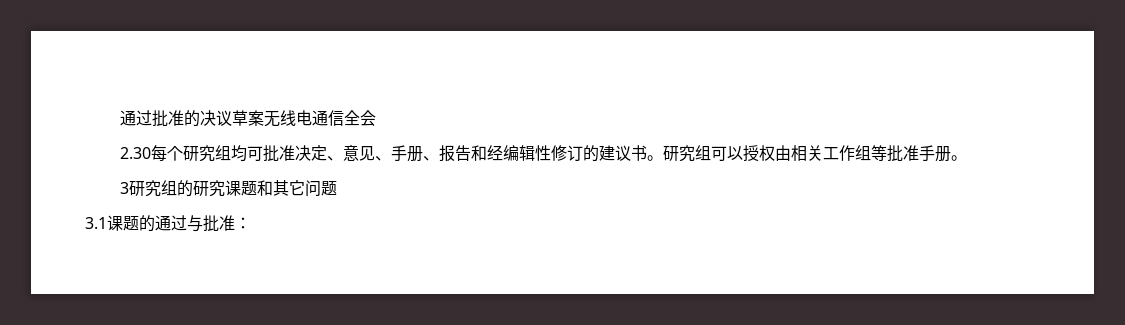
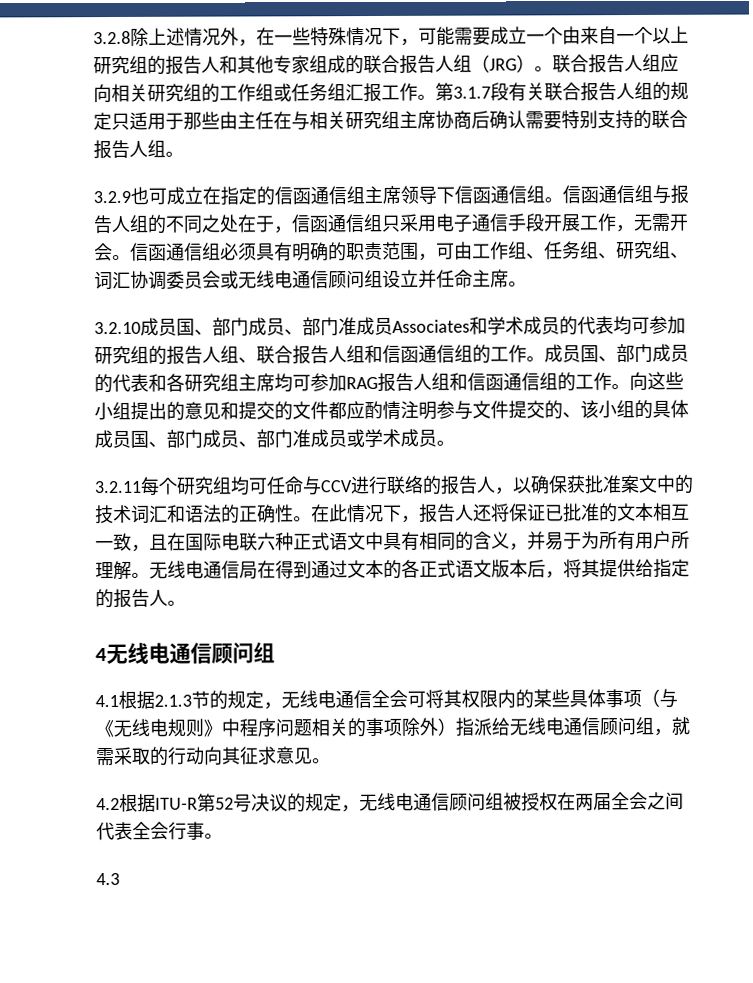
[120,110,377,127] [120,145,968,162] [120,180,338,197] [85,215,251,232] 通过批准的决议草案无线电通信全会 // 2.30每个研究组均可批准决定、意见、手册、报告和经编辑性修订的建议书。研究组可以授权由相关工作组等批准手册。 // 3研究组的研究课题和其它问题 // 3.1课题的通过与批准： -> [93,25,689,47] [93,53,679,75] [93,81,689,103] [93,109,688,131] [93,139,184,160] [93,184,689,206] [93,213,689,234] [94,240,689,262] [94,269,527,290] [94,315,686,336] [94,343,689,365] [94,371,684,394] [94,399,689,421] [94,428,455,449] [94,474,694,496] [95,502,690,525] [95,530,690,552] [95,558,690,581] [95,588,186,609] [95,642,275,665] [95,688,678,710] [95,716,690,738] [95,746,331,766] [96,791,684,813] [96,821,223,841] [96,872,120,886] 3.2.8除上述情况外，在一些特殊情况下，可能需要成立一个由来自一个以上研究组的报告人和其他专家组成的联合报告人组（JRG）。联合报告人组应向相关研究组的工作组或任务组汇报工作。第3.1.7段有关联合报告人组的规定只适用于那些由主任在与相关研究组主席协商后确认需要特别支持的联合报告人组。 // 3.2.9也可成立在指定的信函通信组主席领导下信函通信组。信函通信组与报告人组的不同之处在于，信函通信组只采用电子通信手段开展工作，无需开会。信函通信组必须具有明确的职责范围，可由工作组、任务组、研究组、词汇协调委员会或无线电通信顾问组设立并任命主席。 // 3.2.10成员国、部门成员、部门准成员Associates和学术成员的代表均可参加研究组的报告人组、联合报告人组和信函通信组的工作。成员国、部门成员的代表和各研究组主席均可参加RAG报告人组和信函通信组的工作。向这些小组提出的意见和提交的文件都应酌情注明参与文件提交的、该小组的具体成员国、部门成员、部门准成员或学术成员。 // 3.2.11每个研究组均可任命与CCV进行联络的报告人，以确保获批准案文中的技术词汇和语法的正确性。在此情况下，报告人还将保证已批准的文本相互一致，且在国际电联六种正式语文中具有相同的含义，并易于为所有用户所理解。无线电通信局在得到通过文本的各正式语文版本后，将其提供给指定的报告人。 // 4无线电通信顾问组 // 4.1根据2.1.3节的规定，无线电通信全会可将其权限内的某些具体事项（与《无线电规则》中程序问题相关的事项除外）指派给无线电通信顾问组，就需采取的行动向其征求意见。 // 4.2根据ITU-R第52号决议的规定，无线电通信顾问组被授权在两届全会之间代表全会行事。 // 4.3

